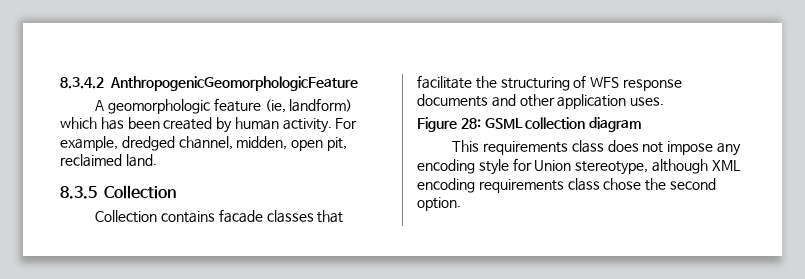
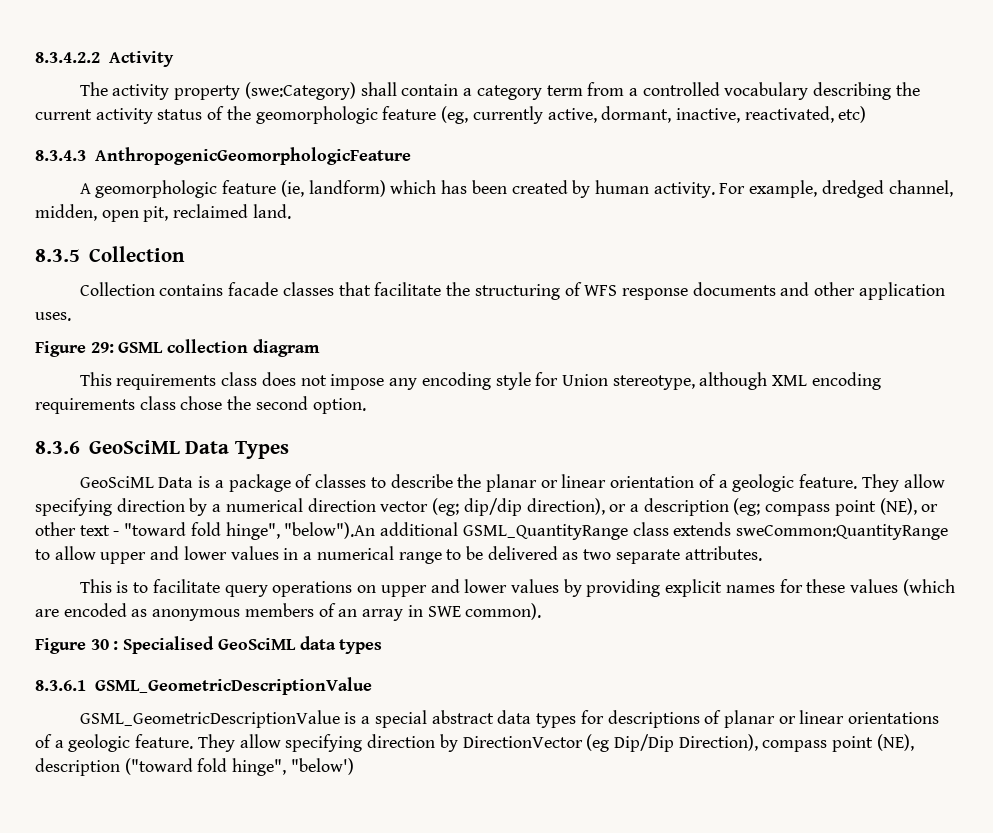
[60,77,104,89] 8.3.4.2 -> [35,51,174,67] [79,82,920,100] [35,106,867,124] [35,150,86,161] 8.3.4.2.2 Activity // The activity property (swe:Category) shall contain a category term from a controlled vocabulary describing the current activity status of the geomorphologic feature (eg, currently active, dormant, inactive, reactivated, etc) // 8.3.4.3
[460,118,481,129] 28: -> [90,342,114,353] 29:
(461, 204) none -> [35,440,289,459] [79,474,945,492] [35,498,939,516] [35,522,948,540] [35,546,762,564] [79,579,955,597] [35,603,542,621] [35,636,383,654] [35,677,372,695] [79,710,940,728] [35,734,914,752] [35,758,354,776] // 8.3.6 GeoSciML Data Types // GeoSciML Data is a package of classes to describe the planar or linear orientation of a geologic feature. They allow specifying direction by a numerical direction vector (eg; dip/dip direction), or a description (eg; compass point (NE), or other text - "toward fold hinge", "below").An additional GSML_QuantityRange class extends sweCommon:QuantityRange to allow upper and lower values in a numerical range to be delivered as two separate attributes. // This is to facilitate query operations on upper and lower values by providing explicit names for these values (which are encoded as anonymous members of an array in SWE common). // Figure 30 : Specialised GeoSciML data types // 8.3.6.1 GSML_GeometricDescriptionValue // GSML_GeometricDescriptionValue is a special abstract data types for descriptions of planar or linear orientations of a geologic feature. They allow specifying direction by DirectionVector (eg Dip/Dip Direction), compass point (NE), description ("toward fold hinge", "below')

